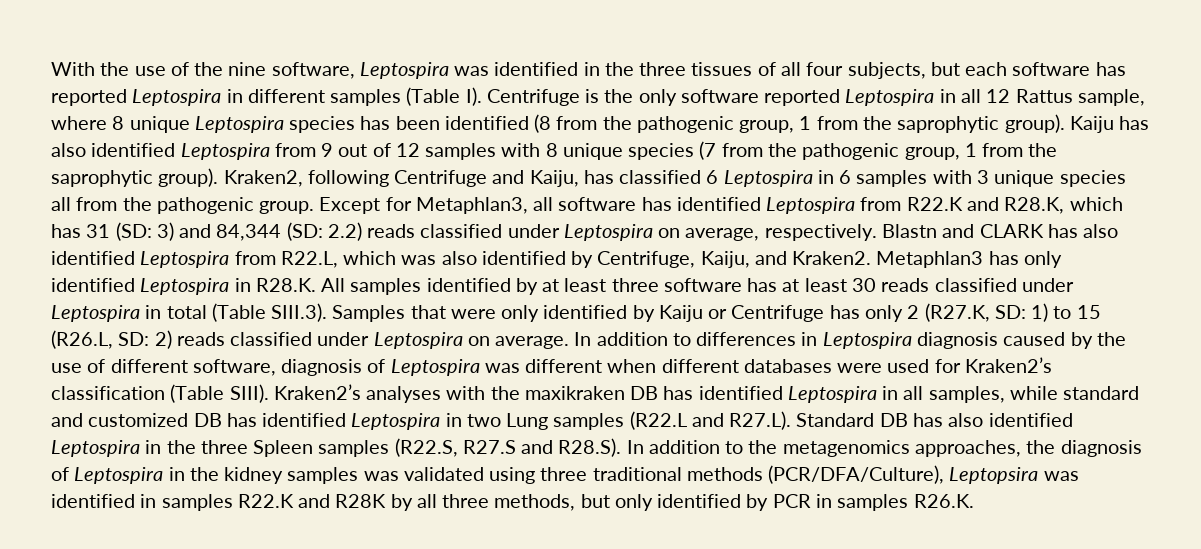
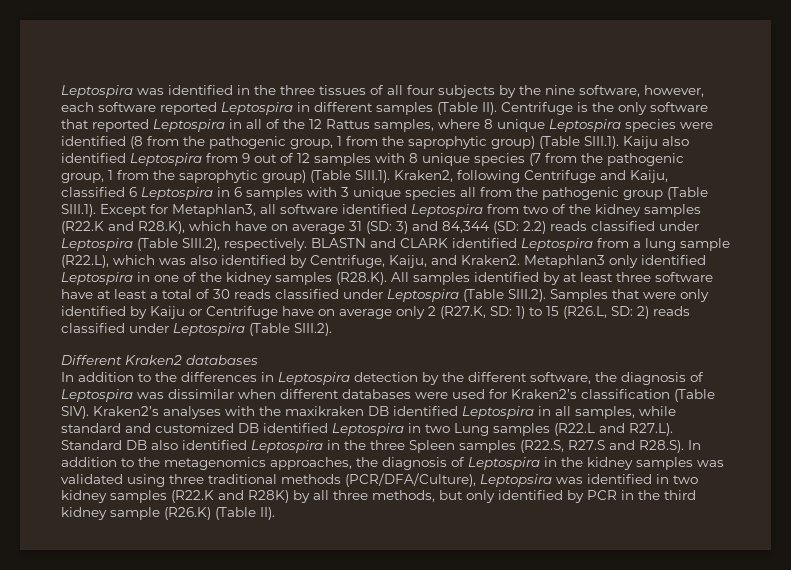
[51,62,355,79] With the use of the nine software, -> (61, 91) none
[847,62,960,79] subjects, but -> [438,85,704,98] subjects by the nine software, however,
[1095,62,1126,76] has -> (156, 107) none
[465,87,482,106] I). -> [482,102,497,115] II).
(759, 96) none -> [61,119,89,129] that
(981, 96) none -> [266,119,305,129] of the
[1077,89,1145,106] sample, -> [374,119,434,132] samples,
[360,116,440,130] has been -> [680,122,713,129] were
[1004,114,1150,133] group). Kaiju has -> [491,136,658,149] group) (Table SIII.1). Kaiju
[158,168,219,187] group). -> [262,170,390,183] group) (Table SIII.1).
[583,170,614,184] has -> (668, 176) none
[259,201,315,214] group. -> [623,187,708,200] [61,204,96,217] group (Table SIII.1).
[641,197,1123,214] [51,224,81,238] has identified Leptospira from R22.K and R28.K, which has -> [342,204,701,217] [61,221,345,234] identified Leptospira from two of the kidney samples (R22.K and R28.K), which have on average
[658,224,1119,241] [51,251,338,268] on average, respectively. Blastn and CLARK has also identified Leptospira from R22.L, -> [137,238,730,251] [61,255,109,268] (Table SIII.2), respectively. BLASTN and CLARK identified Leptospira from a lung sample (R22.L),
[988,251,1019,265] has -> (605, 261) none
[255,278,316,292] R28.K. -> [154,272,387,285] one of the kidney samples (R28.K).
[747,278,847,292] has at least -> [61,289,210,299] have at least a total of
[145,303,328,322] in total (Table SIII.3). -> [463,289,546,302] (Table SIII.2).
[829,305,860,319] has -> [282,306,392,319] have on average
[467,332,691,349] on average. In addition to -> [249,323,332,336] [61,355,258,365] [61,372,177,382] (Table SIII.2). // Different Kraken2 databases // In addition to the
[916,332,1126,349] [51,359,106,373] diagnosis caused by the use of -> [354,372,464,385] detection by the
(276, 367) none -> [595,372,617,382] the
[525,359,603,373] different -> [168,389,234,399] dissimilar
[229,384,269,403] SIII). -> [61,406,89,419] SIV).
[663,386,694,400] has -> (389, 411) none
[226,413,257,427] has -> (259, 428) none
[912,413,943,427] has -> (147, 445) none
[161,494,387,511] samples R22.K and R28K -> [673,475,698,484] [61,490,289,503] two kidney samples (R22.K and R28K)
[837,494,974,511] samples R26.K. -> [638,490,696,500] [61,507,275,520] the third kidney sample (R26.K) (Table II).

